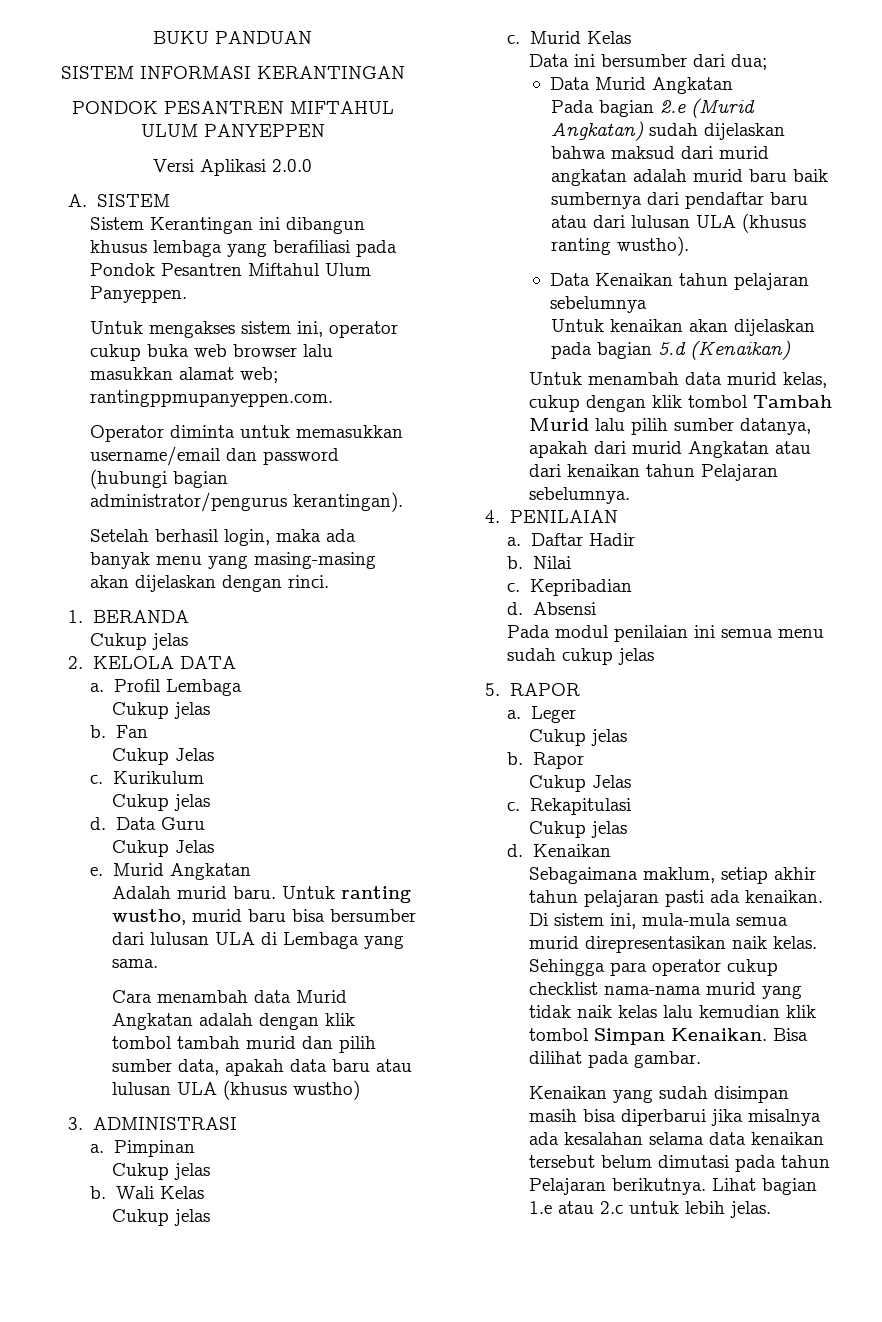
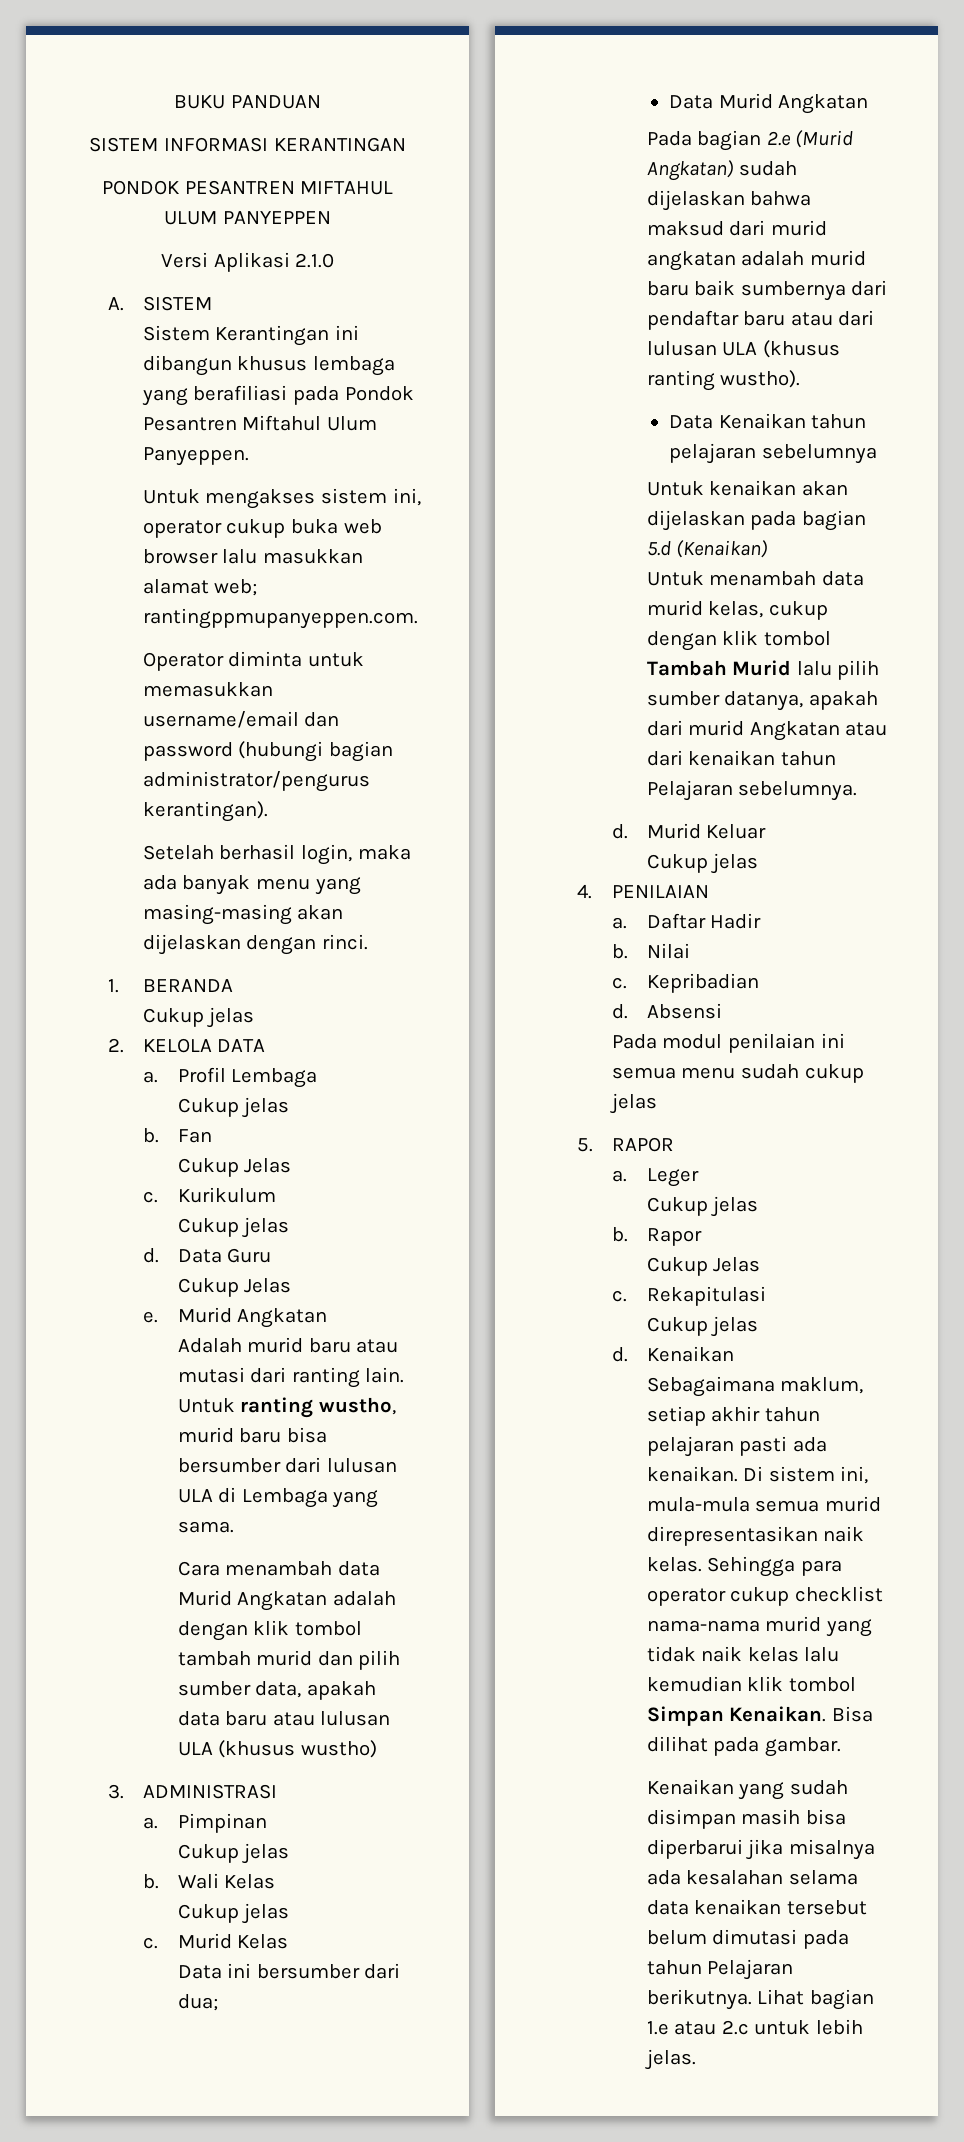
[272,159,312,172] 2.0.0 -> [295,253,335,268] 2.1.0
[233,886,277,899] baru. -> [308,1338,399,1353] [177,1367,405,1388] baru atau mutasi dari ranting lain.
(631, 495) none -> [611,823,767,839] [646,853,759,874] // d. Murid Keluar // Cukup jelas

